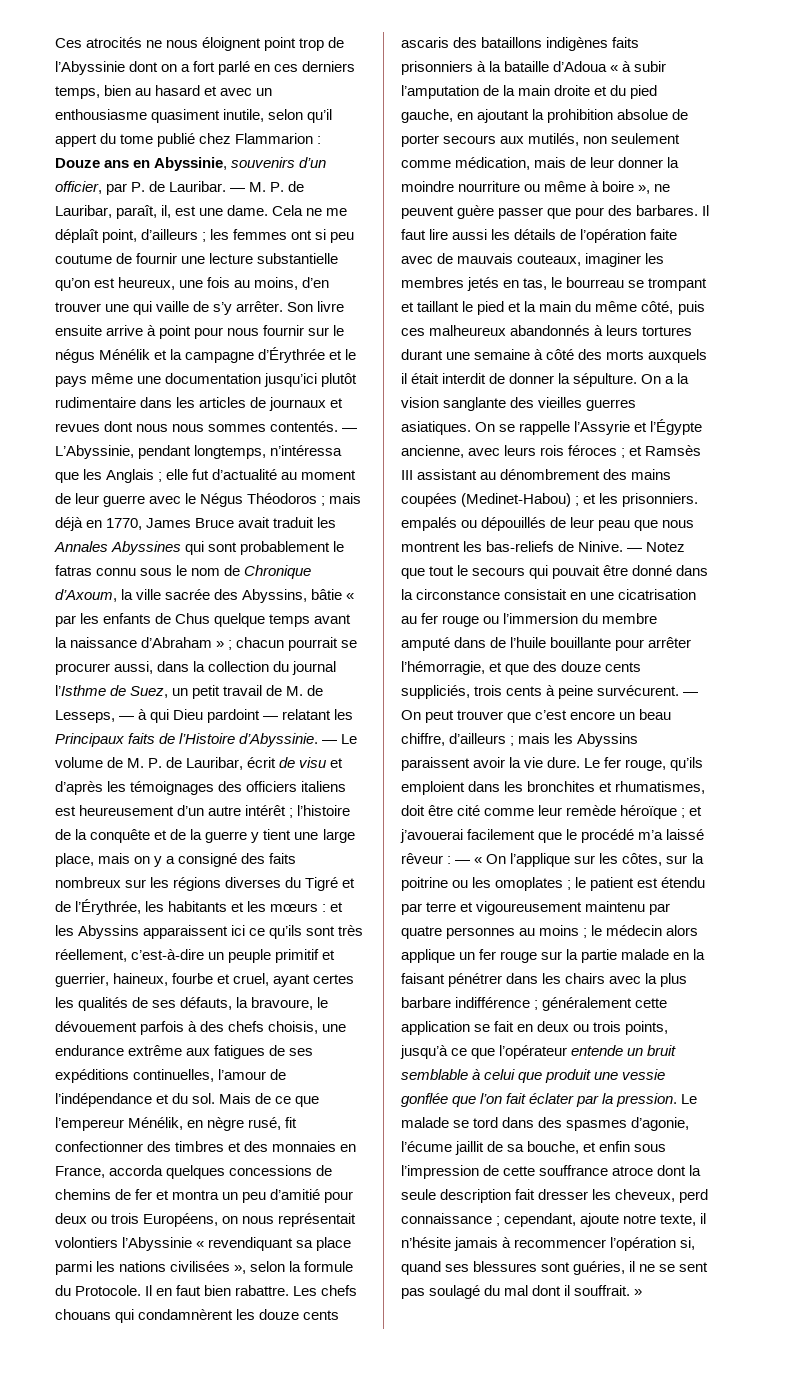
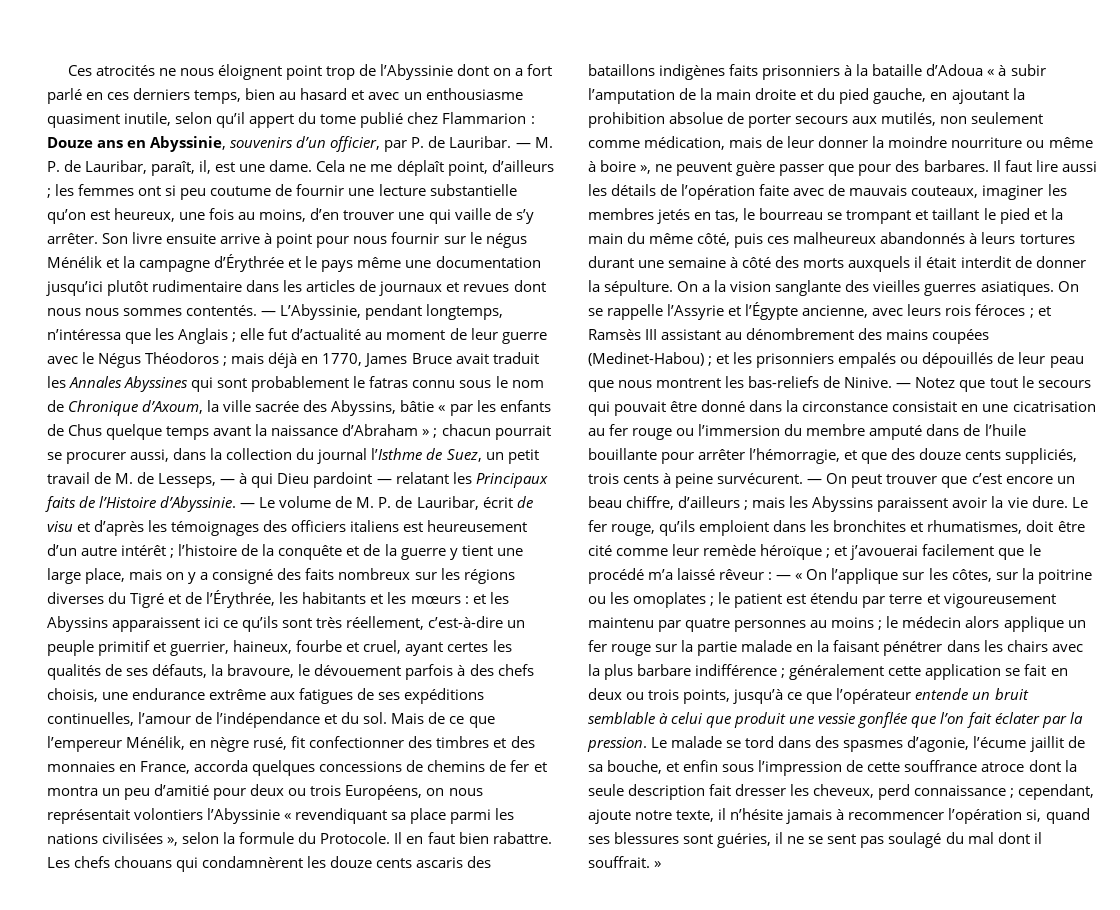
[622,493,699,507] prisonniers. -> [756,353,835,368] prisonniers

